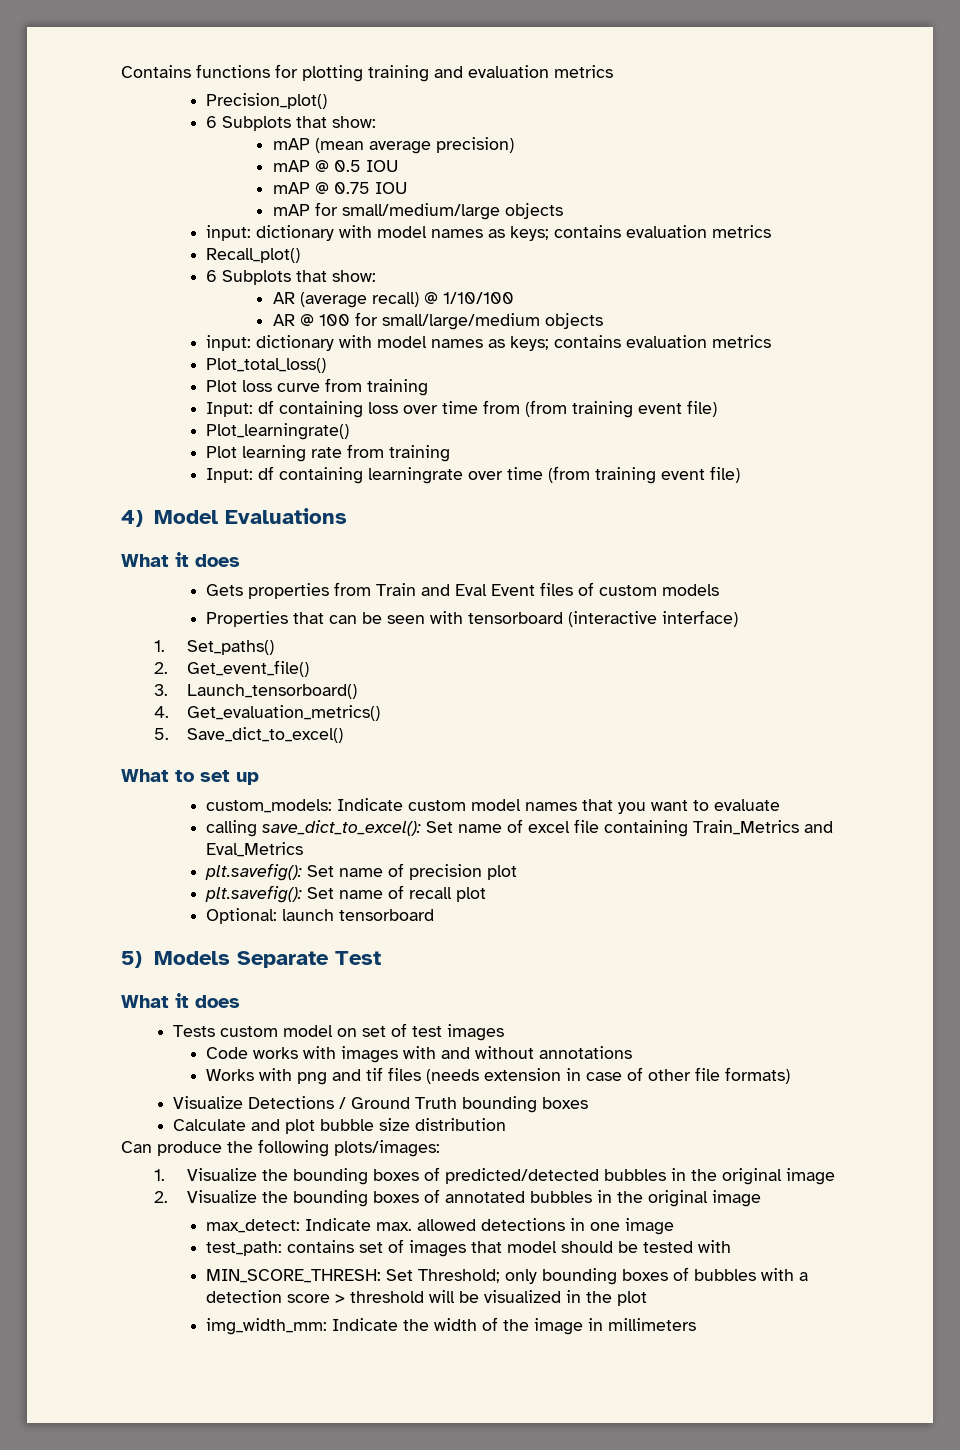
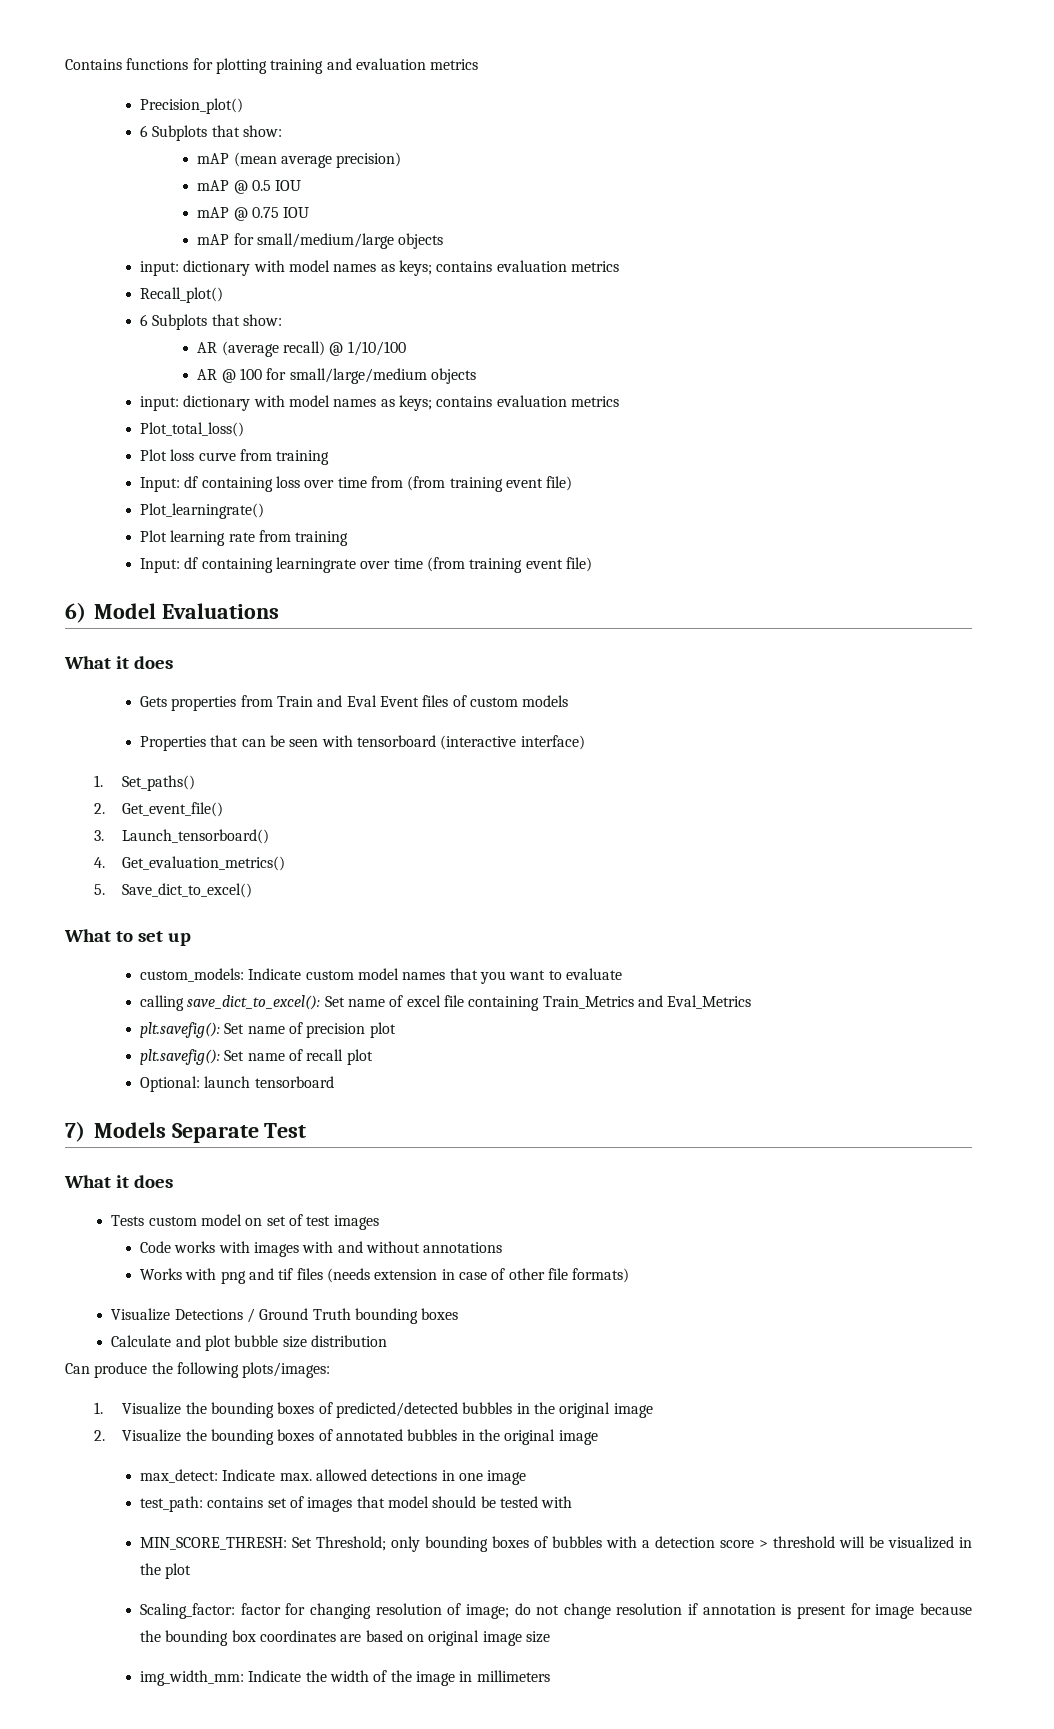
[121,510,143,527] 4) -> [65,602,86,623] 6)
[121,951,142,968] 5) -> [65,1121,85,1142] 7)
(648, 1298) none -> [140,1603,972,1619] [140,1630,550,1646] // Scaling_factor: factor for changing resolution of image; do not change resolution if annotation is present for image because the bounding box coordinates are based on original image size

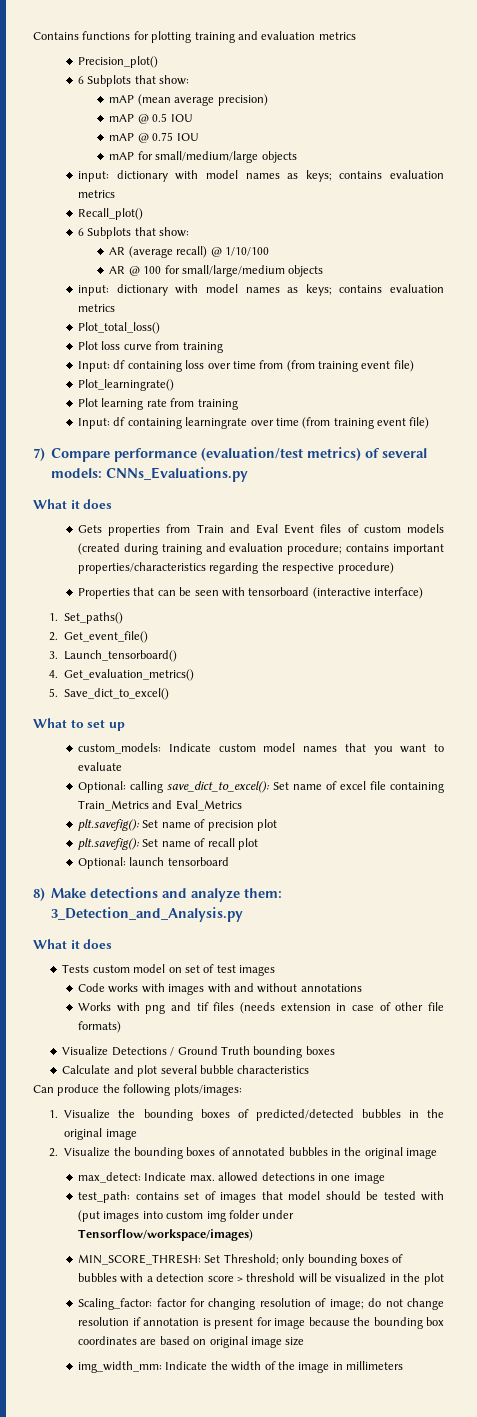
[65,602,279,623] 6) Model Evaluations -> [33,447,428,462] [51,467,249,482] 7) Compare performance (evaluation/test metrics) of several models: CNNs_Evaluations.py
(569, 701) none -> [78,543,444,555] [78,562,394,574] (created during training and evaluation procedure; contains important properties/characteristics regarding the respective procedure)
(622, 974) none -> [78,781,127,793] Optional:
[65,1121,307,1143] 7) Models Separate Test -> [33,887,283,902] [51,907,244,922] 8) Make detections and analyze them: 3_Detection_and_Analysis.py
[234,1335,387,1348] bubble size distribution -> [160,1065,310,1074] several bubble characteristics
(573, 1502) none -> [78,1210,295,1222] [78,1229,254,1241] (put images into custom img folder under Tensorflow/workspace/images)

